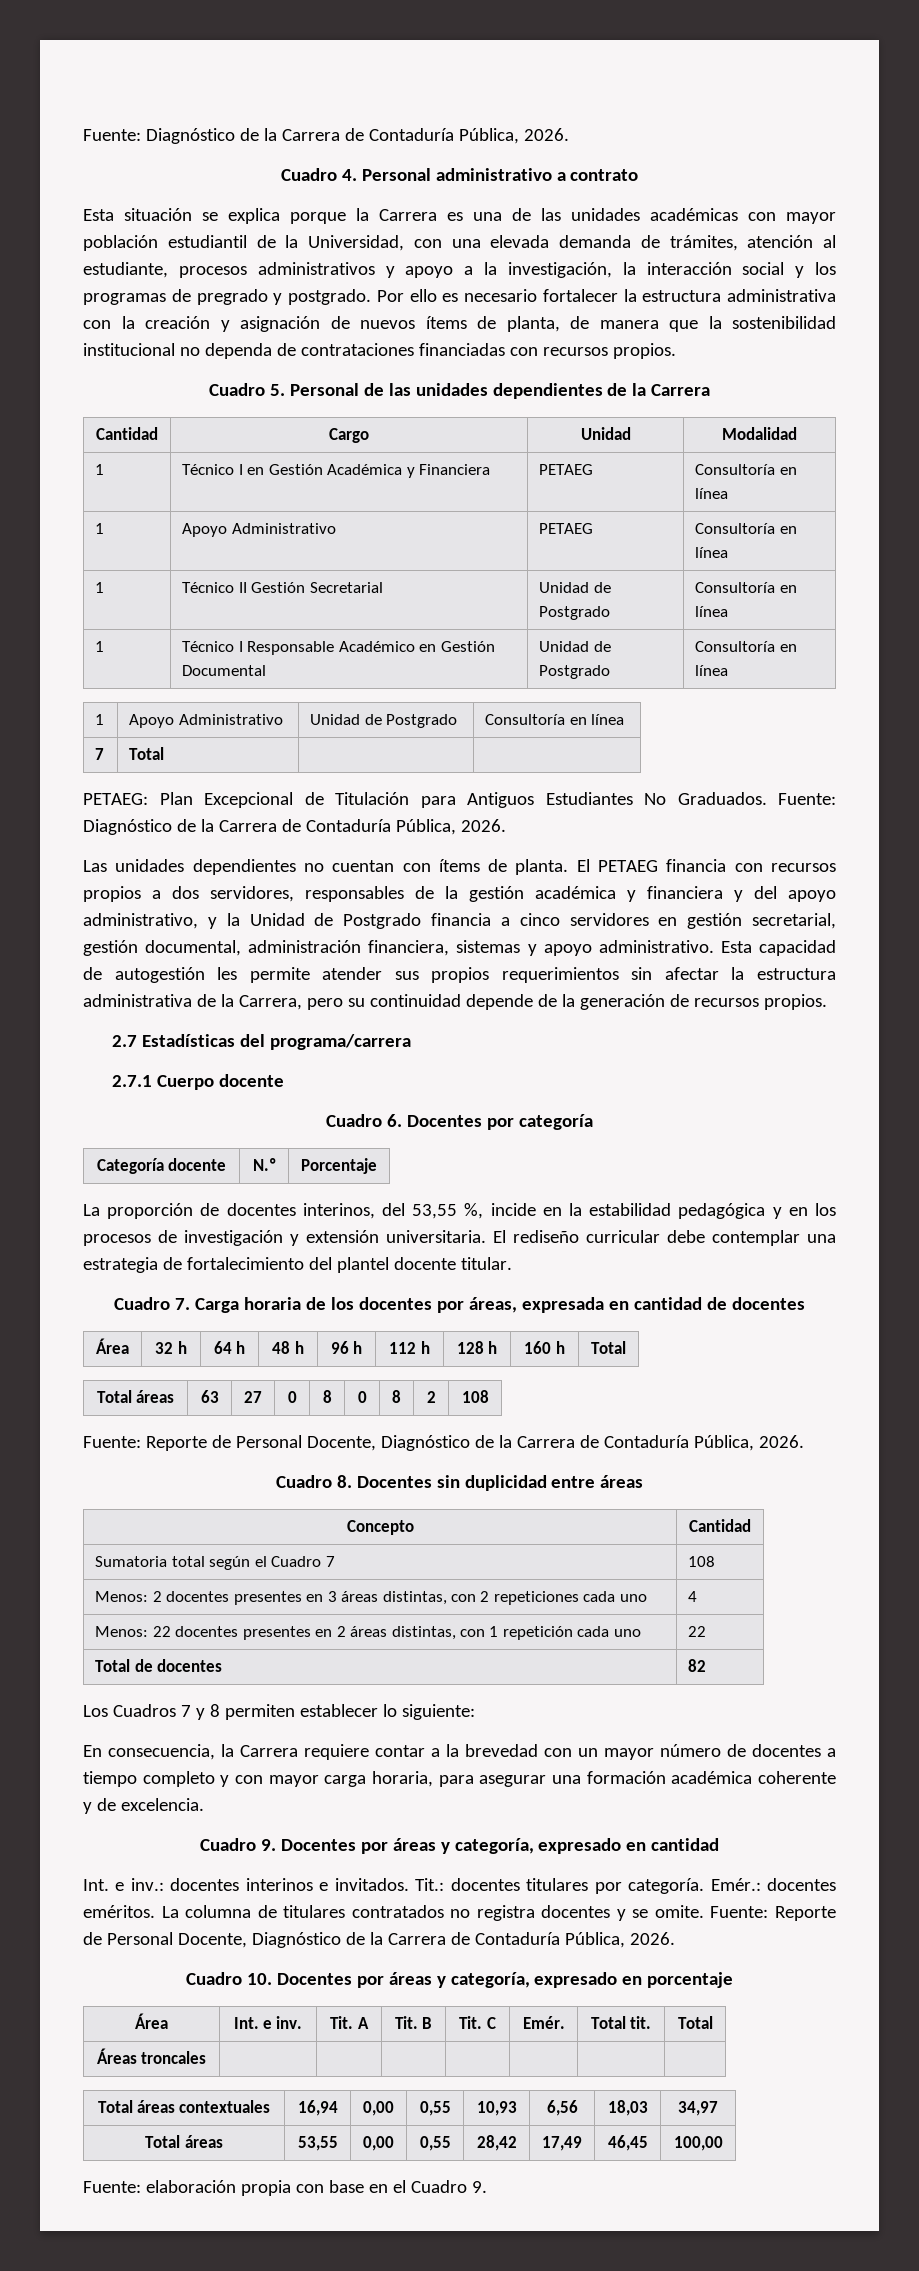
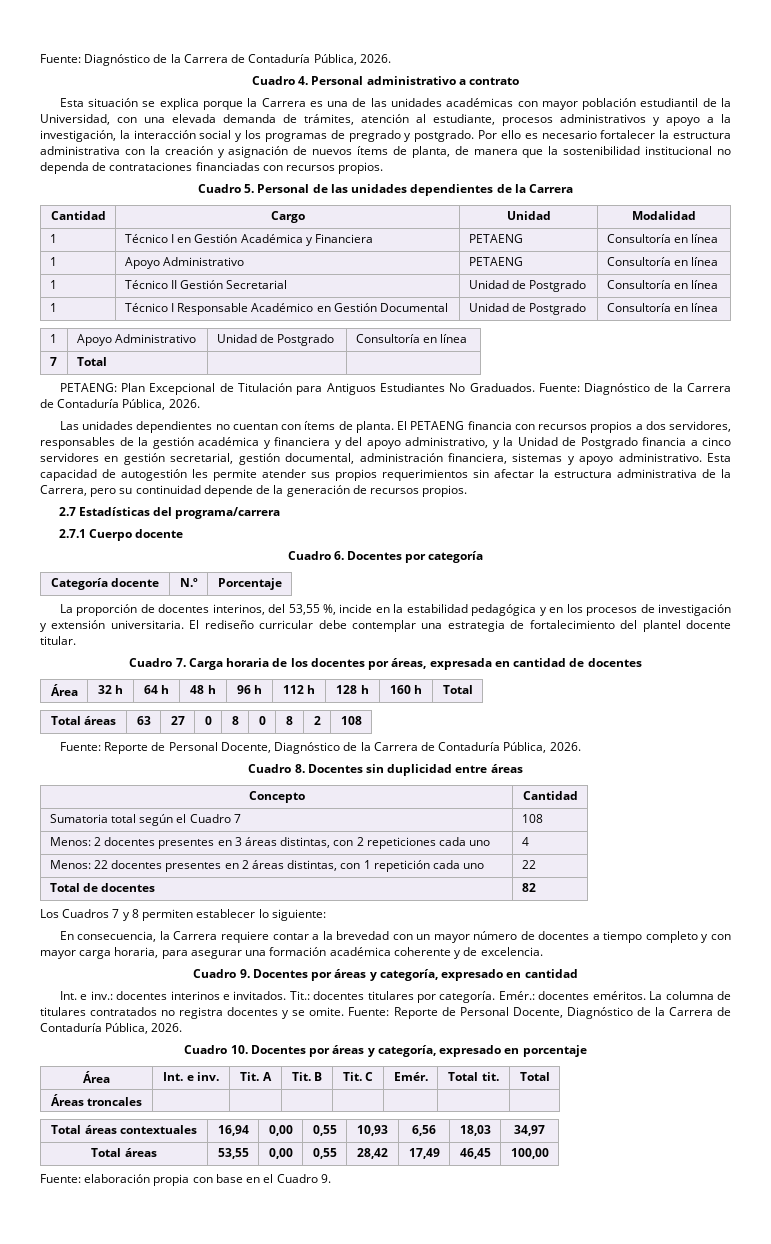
[539,464,594,475] [695,464,797,475] [695,488,729,499] [95,523,105,534] [182,523,336,537] [539,523,594,534] PETAEG | Consultoría en línea // 1 | Apoyo Administrativo | PETAEG -> [468,234,523,243] [606,234,719,243] [49,257,57,266] [124,257,244,269] [468,257,523,266] PETAENG | Consultoría en línea // 1 | Apoyo Administrativo | PETAENG
[83,793,148,805] PETAEG: -> [59,383,117,392] PETAENG:
[598,860,659,872] PETAEG -> [410,421,465,430] PETAENG

